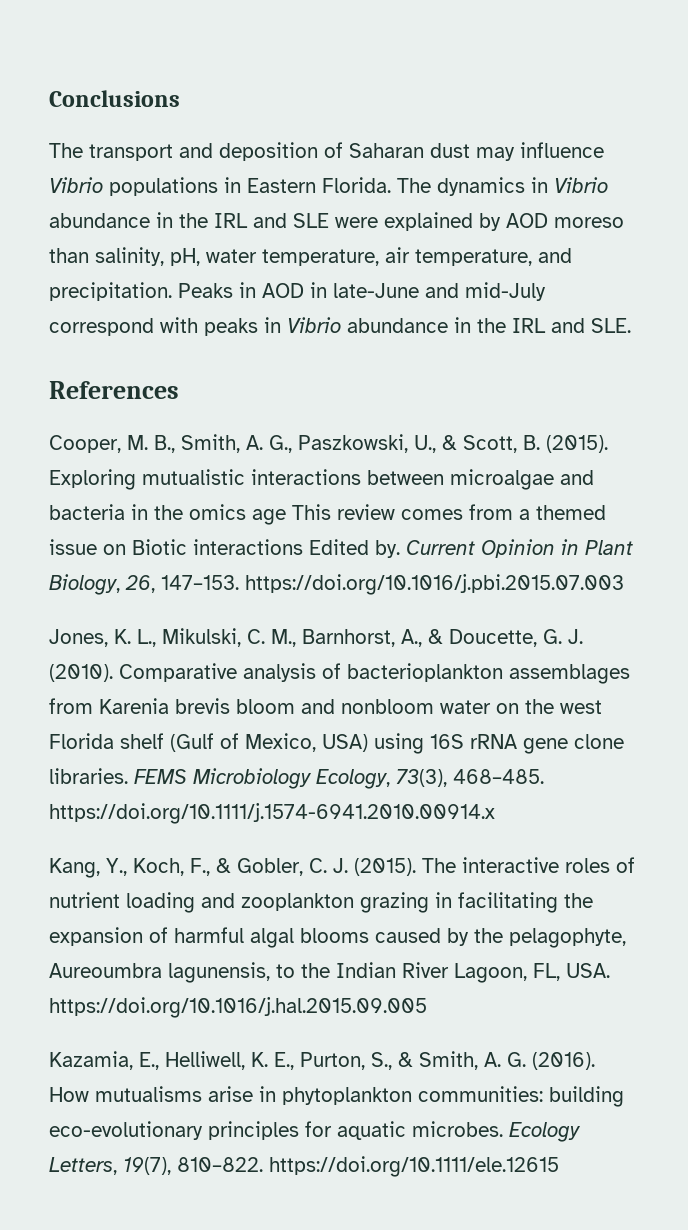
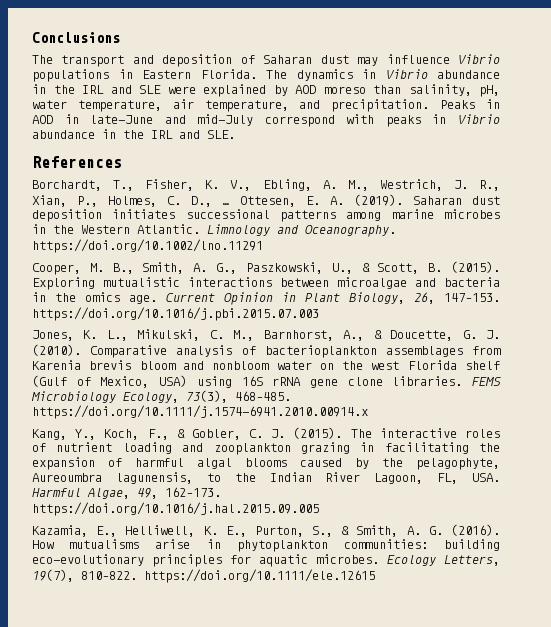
(179, 390) none -> [32,179,501,191] [32,194,500,207] [32,209,500,222] [32,224,396,237] [32,239,263,253] // Borchardt, T., Fisher, K. V., Ebling, A. M., Westrich, J. R., Xian, P., Holmes, C. D., … Ottesen, E. A. (2019). Saharan dust deposition initiates successional patterns among marine microbes in the Western Atlantic. Limnology and Oceanography. https://doi.org/10.1002/lno.11291
[252,504,606,525] [49,539,400,558] age This review comes from a themed issue on Biotic interactions Edited by. -> [129,295,157,304] age.
(610, 970) none -> [32,487,221,499] Harmful Algae, 49, 162–173.

